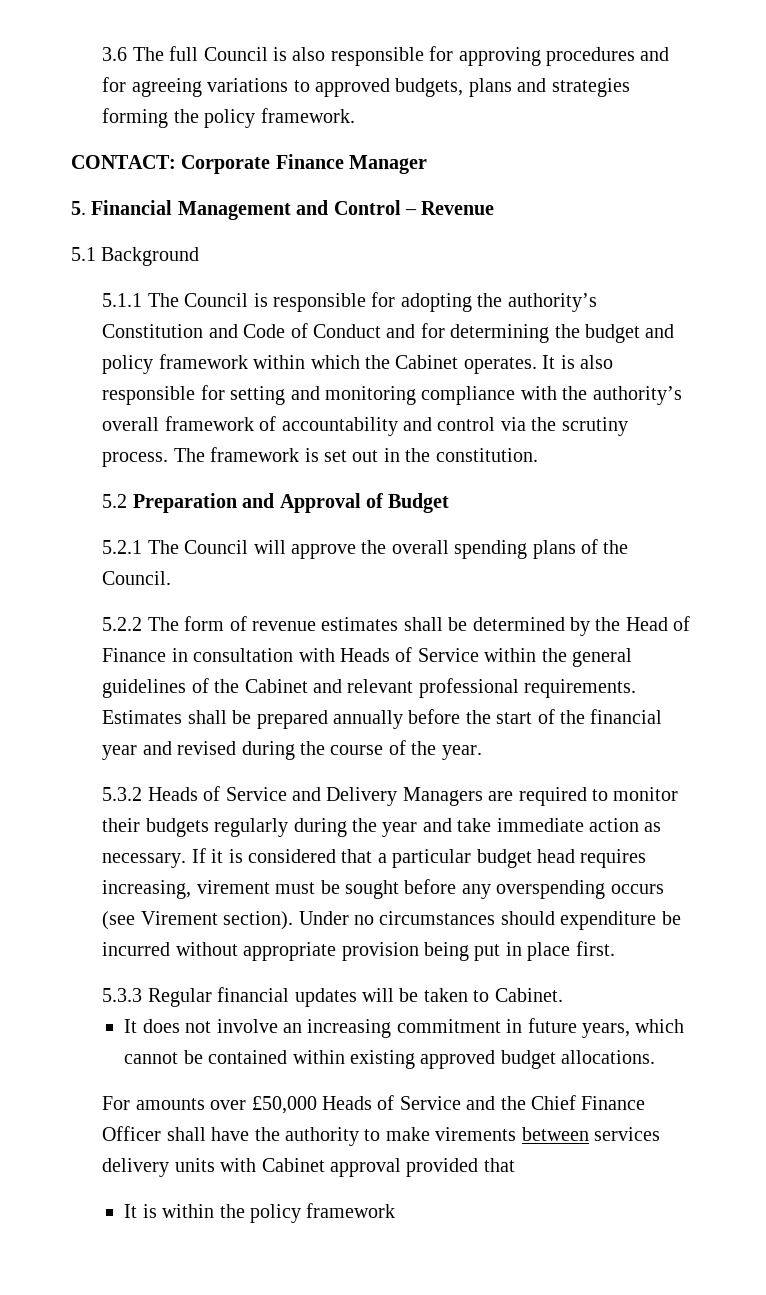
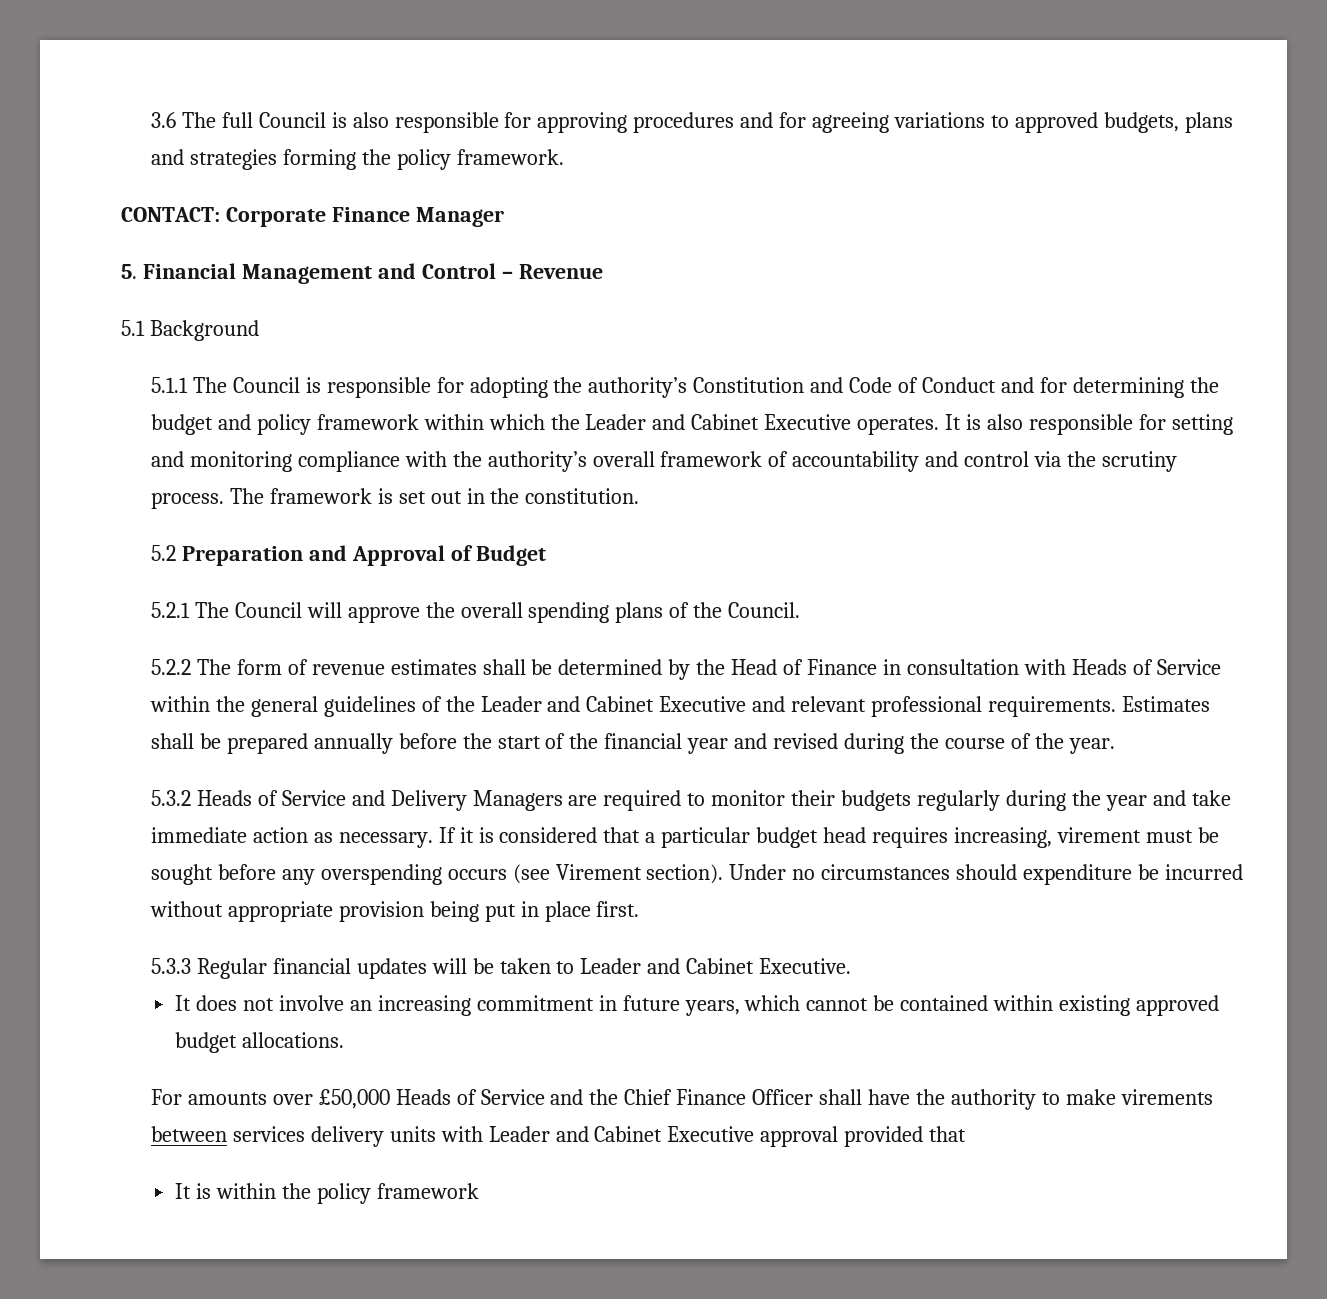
[395,355,459,369] Cabinet -> [585,414,852,430] Leader and Cabinet Executive
[244,679,308,693] Cabinet -> [480,696,747,712] Leader and Cabinet Executive
[494,988,563,1002] Cabinet. -> [580,958,852,974] Leader and Cabinet Executive.
[261,1158,325,1172] Cabinet -> [488,1126,755,1142] Leader and Cabinet Executive

